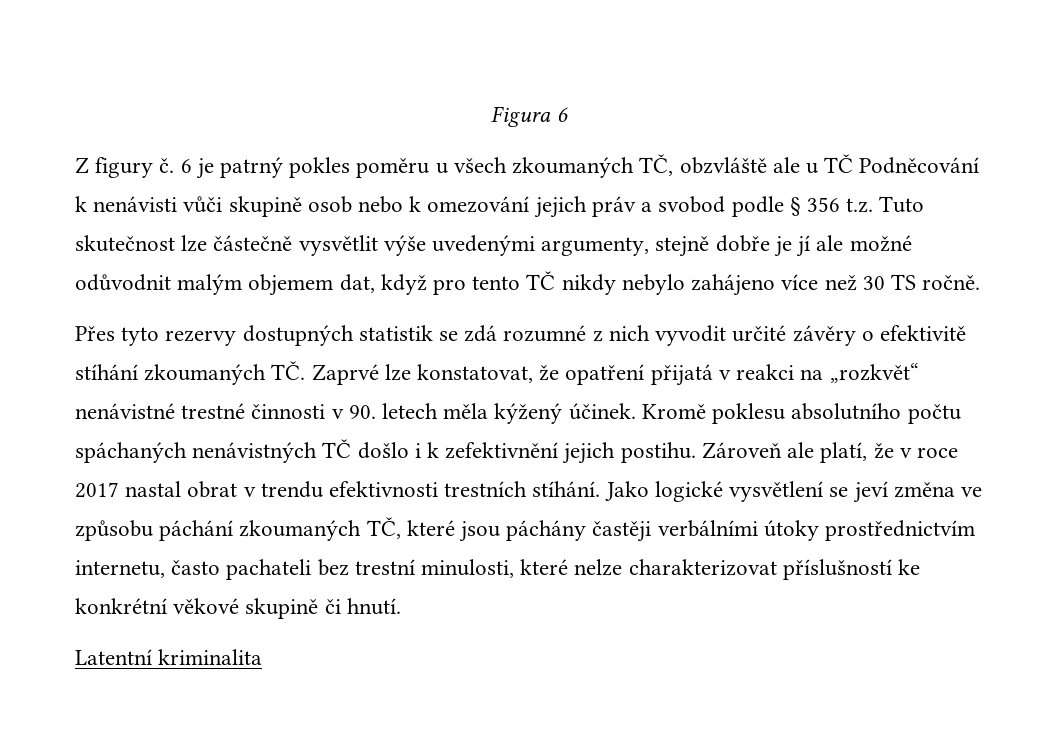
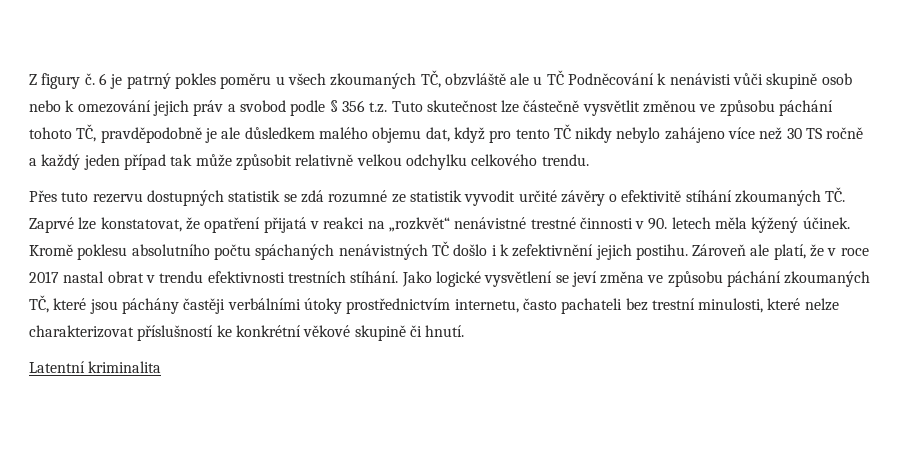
[491,106,568,127] Figura 6 // -> (29, 79) none
[383,235,912,257] [75,274,334,296] výše uvedenými argumenty, stejně dobře je jí ale možné odůvodnit malým objemem -> [643,100,834,116] [29,124,422,143] změnou ve způsobu páchání tohoto TČ, pravděpodobně je ale důsledkem malého objemu
[922,275,981,290] ročně. -> [826,127,864,139] [29,154,589,170] ročně a každý jeden případ tak může způsobit relativně velkou odchylku celkového trendu.
[121,327,237,346] tyto rezervy -> [61,192,143,203] tuto rezervu
[592,325,650,342] z nich -> [391,190,462,203] ze statistik

